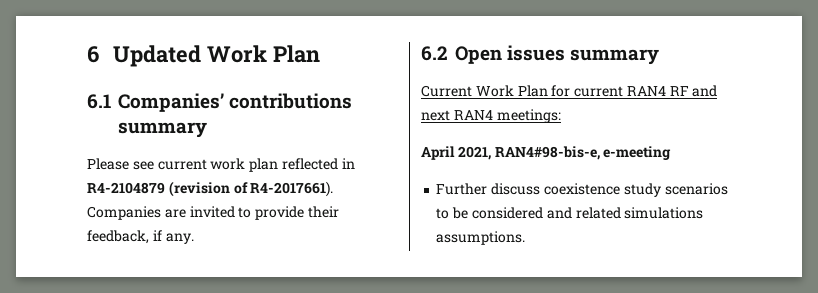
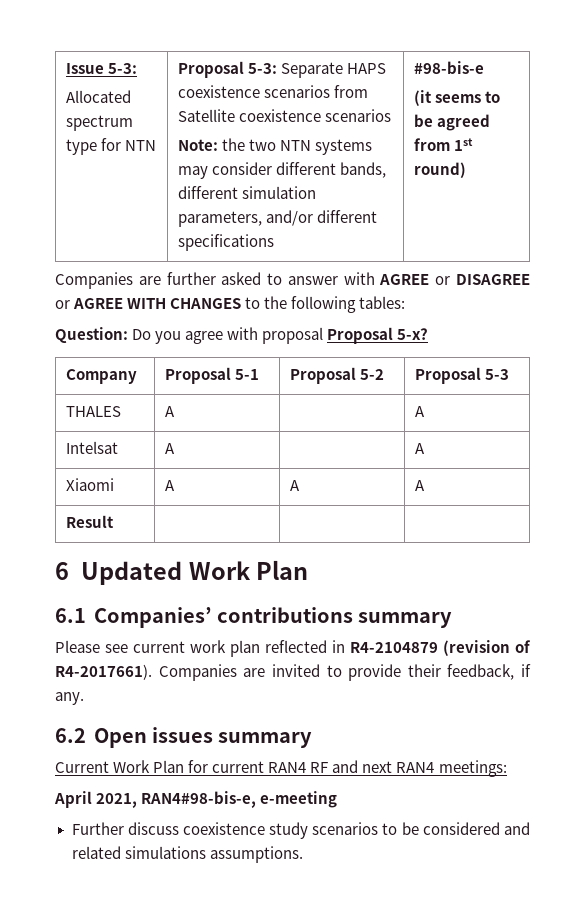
(87, 54) none -> [66,63,138,74] [66,90,132,103] [66,115,134,131] [66,138,157,155] [178,61,387,78] [178,85,369,98] [178,109,392,122] [178,138,373,155] [178,162,387,179] [178,186,317,199] [178,210,378,227] [178,234,275,251] [414,61,485,74] [414,90,501,106] [414,114,491,131] [414,138,474,151] [414,162,467,178] [55,272,530,289] [55,296,406,313] [55,327,429,344] [66,369,138,384] [165,367,260,384] [290,367,385,384] [415,367,510,384] [66,406,122,417] [165,406,176,417] [415,406,426,417] [66,441,119,454] [165,443,176,454] [415,443,426,454] [66,478,115,491] [165,480,176,491] [290,480,301,491] [415,480,426,491] [66,515,115,528] Issue 5-3: // Allocated spectrum type for NTN | Proposal 5-3: Separate HAPS coexistence scenarios from Satellite coexistence scenarios // Note: the two NTN systems may consider different bands, different simulation parameters, and/or different specifications | #98-bis-e // (it seems to be agreed from 1st round) // Companies are further asked to answer with AGREE or DISAGREE or AGREE WITH CHANGES to the following tables: // Question: Do you agree with proposal Proposal 5-x? // Company | Proposal 5-1 | Proposal 5-2 | Proposal 5-3 // THALES | A | | A // Intelsat | A | | A // Xiaomi | A | A | A // Result | | | //

